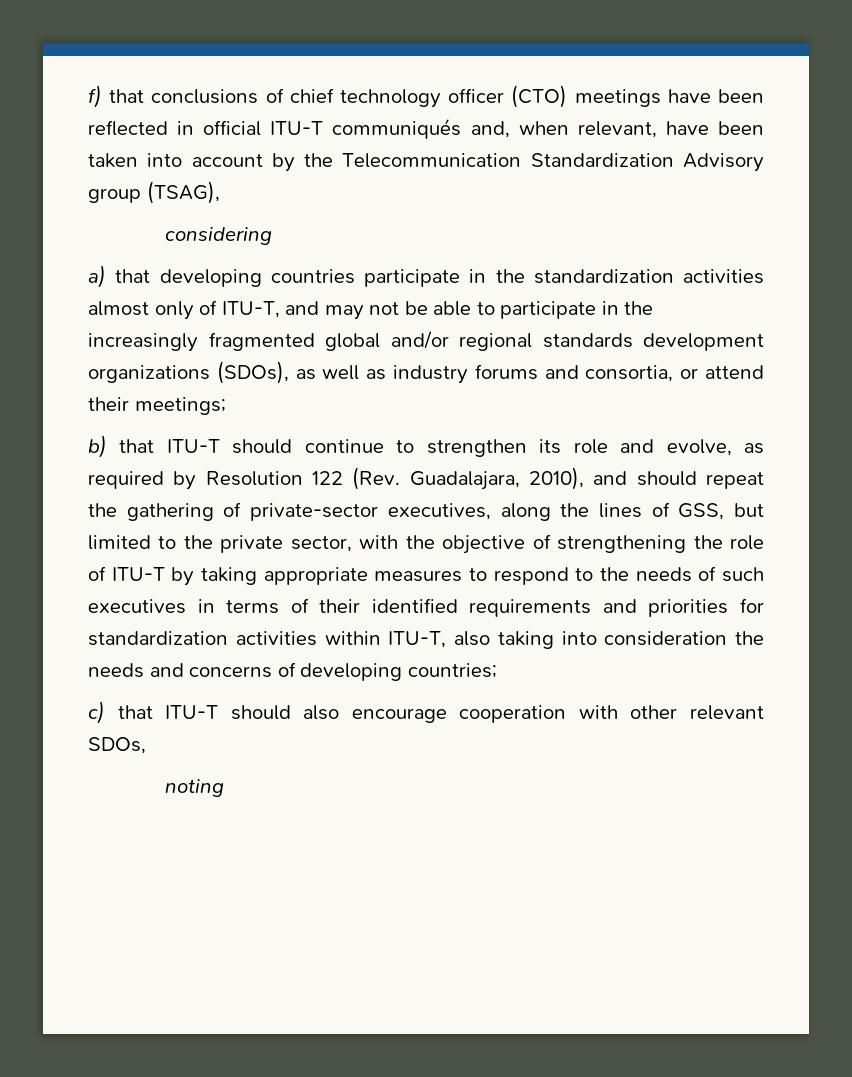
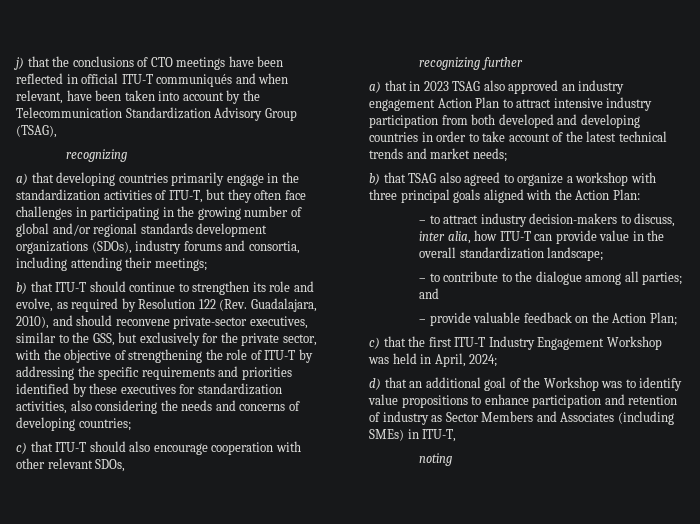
[88,85,568,108] f) that conclusions of chief technology officer (CTO) -> [14,56,173,70] j) that the conclusions of CTO
[470,121,510,138] and, -> [235,73,256,84] and
[88,188,141,203] group -> [264,108,297,121] Group
[164,227,272,245] considering -> [66,149,128,162] recognizing
[364,269,460,287] participate -> [171,172,264,186] primarily engage
[88,300,654,320] [88,332,315,352] almost only of ITU-T, and may not be able to participate in the increasingly fragmented -> [155,189,306,203] [16,206,302,220] of ITU-T, but they often face challenges in participating in the growing number of
[295,365,387,380] as well as -> (132, 247) none
[680,365,764,379] or attend -> [16,257,122,271] including attending
[706,472,764,489] [88,502,764,521] [88,535,177,550] repeat the gathering of private-sector executives, along the lines of GSS, but limited to -> [115,316,308,329] [16,332,219,346] reconvene private-sector executives, similar to the GSS, but exclusively for
[201,566,764,585] [88,598,764,617] [88,631,728,649] taking appropriate measures to respond to the needs of such executives in terms of their identified requirements and priorities for standardization activities within ITU-T, also taking into consideration -> [16,366,292,380] [16,383,282,397] [16,400,158,414] addressing the specific requirements and priorities identified by these executives for standardization activities, also considering
(146, 745) none -> [419,57,523,70] [369,80,625,94] [369,97,653,111] [369,114,640,128] [369,131,667,142] [369,148,507,162] [369,172,656,186] [369,189,640,203] [419,213,676,227] [419,230,665,244] [419,247,604,261] [419,271,683,285] [419,288,440,299] [419,312,677,326] [369,336,662,350] [368,353,498,367] [369,377,683,391] [368,394,678,408] [369,411,674,425] [369,429,457,442] // recognizing further // a) that in 2023 TSAG also approved an industry engagement Action Plan to attract intensive industry participation from both developed and developing countries in order to take account of the latest technical trends and market needs; // b) that TSAG also agreed to organize a workshop with three principal goals aligned with the Action Plan: // – to attract industry decision-makers to discuss, inter alia, how ITU-T can provide value in the overall standardization landscape; // – to contribute to the dialogue among all parties; and // – provide valuable feedback on the Action Plan; // c) that the first ITU-T Industry Engagement Workshop was held in April, 2024; // d) that an additional goal of the Workshop was to identify value propositions to enhance participation and retention of industry as Sector Members and Associates (including SMEs) in ITU-T,

